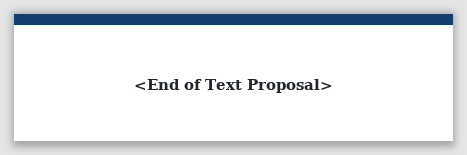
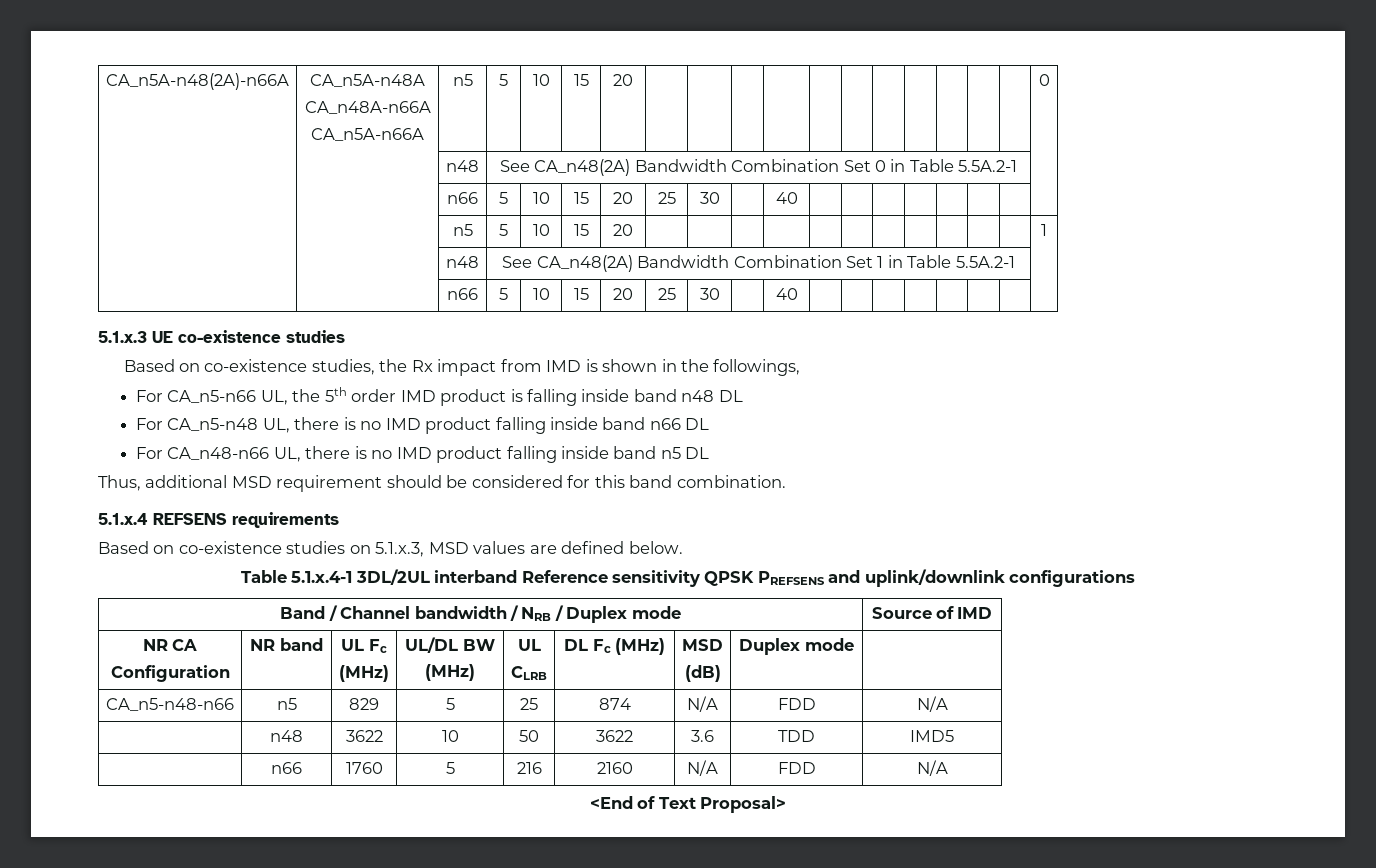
(134, 84) none -> [106,73,289,90] [310,74,425,87] [304,101,431,114] [311,128,424,141] [452,74,473,86] [499,74,508,86] [532,74,550,86] [573,74,589,86] [613,74,633,86] [1038,74,1050,86] [446,160,479,172] [499,159,1018,176] [447,192,478,204] [499,192,508,204] [532,192,550,204] [573,192,589,204] [613,192,633,204] [657,192,676,204] [699,192,720,204] [775,192,798,204] [452,224,473,236] [499,224,508,236] [532,224,550,236] [573,224,589,236] [613,224,633,236] [1041,224,1047,236] [446,256,479,268] [502,255,1015,272] [447,288,478,300] [499,288,508,300] [532,288,550,300] [573,288,589,300] [613,288,633,300] [657,288,676,300] [699,288,720,300] [775,288,798,300] [98,330,345,343] [123,359,801,376] [135,387,743,406] [135,417,710,434] [135,446,710,463] [98,475,786,492] [98,512,339,528] [98,541,683,557] [240,569,1136,587] [280,605,681,623] [871,606,993,619] [142,639,198,651] [110,665,230,682] [250,638,323,651] [341,639,387,653] [339,665,389,682] [405,637,495,653] [425,664,475,681] [517,639,541,651] [511,666,547,680] [564,638,665,655] [682,639,723,651] [684,665,721,682] [739,638,854,655] [106,698,234,711] [276,698,297,710] [349,698,379,710] [445,698,455,710] [520,698,538,710] [598,698,631,710] [687,696,718,712] [777,698,816,710] [916,696,948,712] [270,730,303,742] [345,730,383,742] [441,730,459,742] [519,730,539,742] [596,730,633,742] [691,730,714,742] [778,730,815,742] [910,730,954,742] [271,762,302,774] [345,762,383,774] [445,762,455,774] [516,762,542,774] [596,762,633,774] [687,760,718,776] [777,762,816,774] [916,760,948,776] CA_n5A-n48(2A)-n66A | CA_n5A-n48A // CA_n48A-n66A // CA_n5A-n66A | n5 | 5 | 10 | 15 | 20 | | | | | | | | | | | | 0 // | | n48 | See CA_n48(2A) Bandwidth Combination Set 0 in Table 5.5A.2-1 | // | | n66 | 5 | 10 | 15 | 20 | 25 | 30 | | 40 | | | | | | | | // | | n5 | 5 | 10 | 15 | 20 | | | | | | | | | | | | 1 // | | n48 | See CA_n48(2A) Bandwidth Combination Set 1 in Table 5.5A.2-1 | // | | n66 | 5 | 10 | 15 | 20 | 25 | 30 | | 40 | | | | | | | | // 5.1.x.3 UE co-existence studies // Based on co-existence studies, the Rx impact from IMD is shown in the followings, // For CA_n5-n66 UL, the 5th order IMD product is falling inside band n48 DL // For CA_n5-n48 UL, there is no IMD product falling inside band n66 DL // For CA_n48-n66 UL, there is no IMD product falling inside band n5 DL // Thus, additional MSD requirement should be considered for this band combination. // 5.1.x.4 REFSENS requirements // Based on co-existence studies on 5.1.x.3, MSD values are defined below. // Table 5.1.x.4-1 3DL/2UL interband Reference sensitivity QPSK PREFSENS and uplink/downlink configurations // Band / Channel bandwidth / NRB / Duplex mode | Source of IMD // NR CA // Configuration | NR band | UL Fc // (MHz) | UL/DL BW // (MHz) | UL // CLRB | DL Fc (MHz) | MSD // (dB) | Duplex mode | // CA_n5-n48-n66 | n5 | 829 | 5 | 25 | 874 | N/A | FDD | N/A // | n48 | 3622 | 10 | 50 | 3622 | 3.6 | TDD | IMD5 // | n66 | 1760 | 5 | 216 | 2160 | N/A | FDD | N/A //

